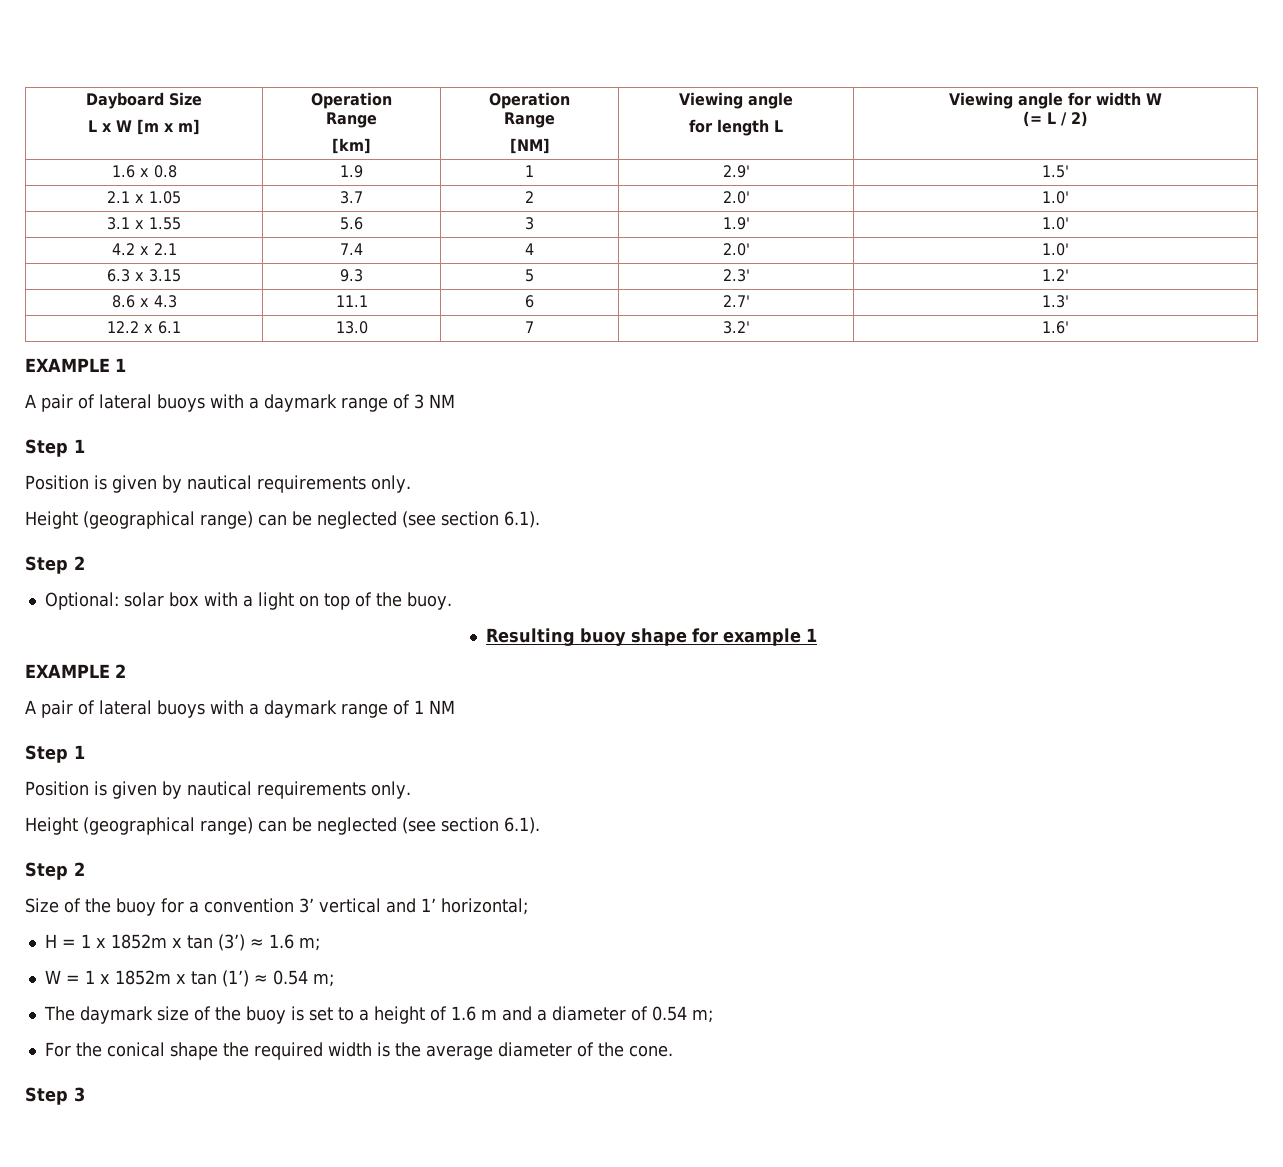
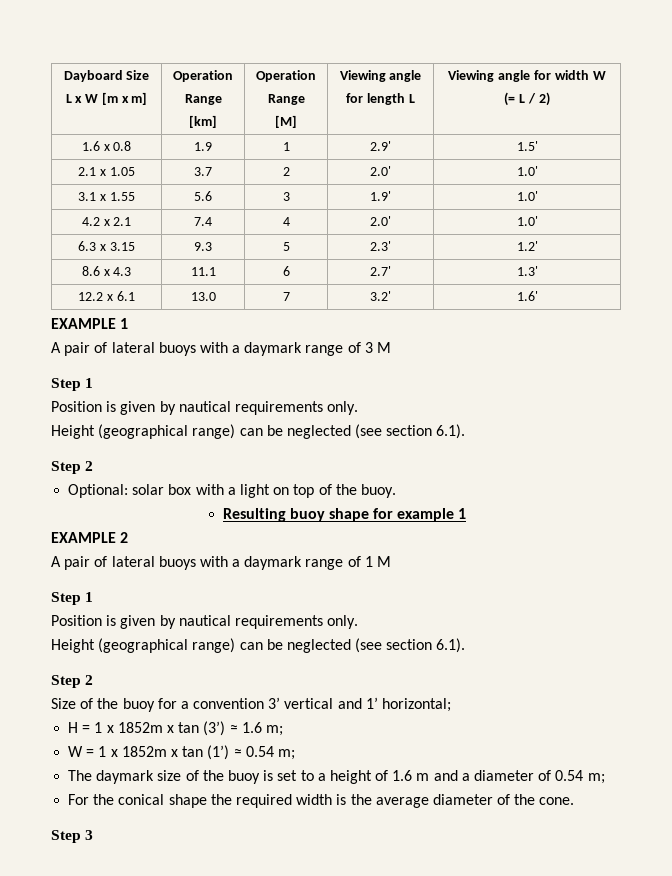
[509,138,550,154] [NM] -> [275,115,297,128] [M]
[429,394,455,408] NM -> [377,342,392,353] M
[429,700,455,714] NM -> [377,556,392,567] M

